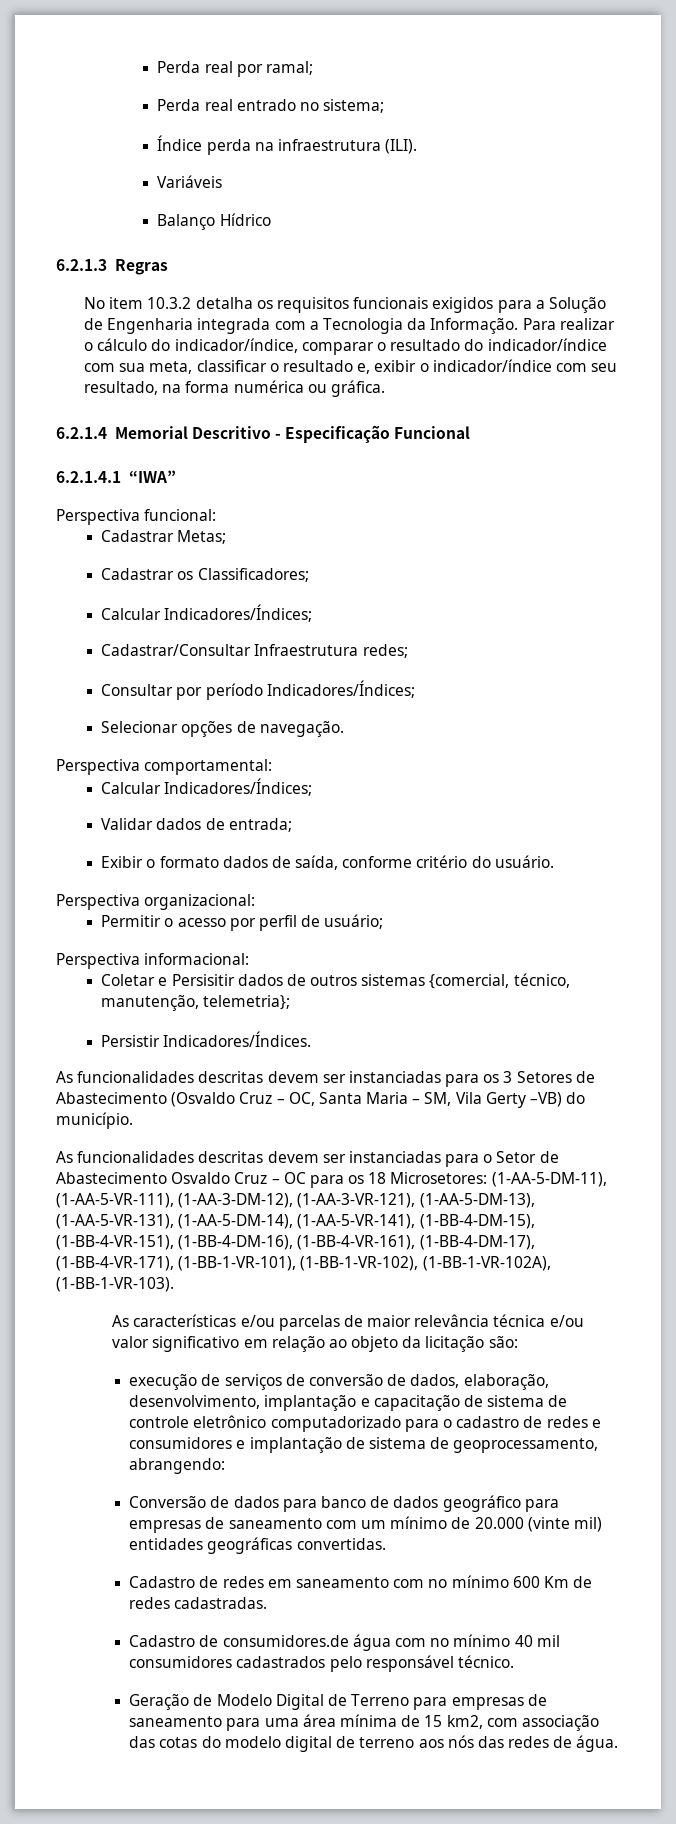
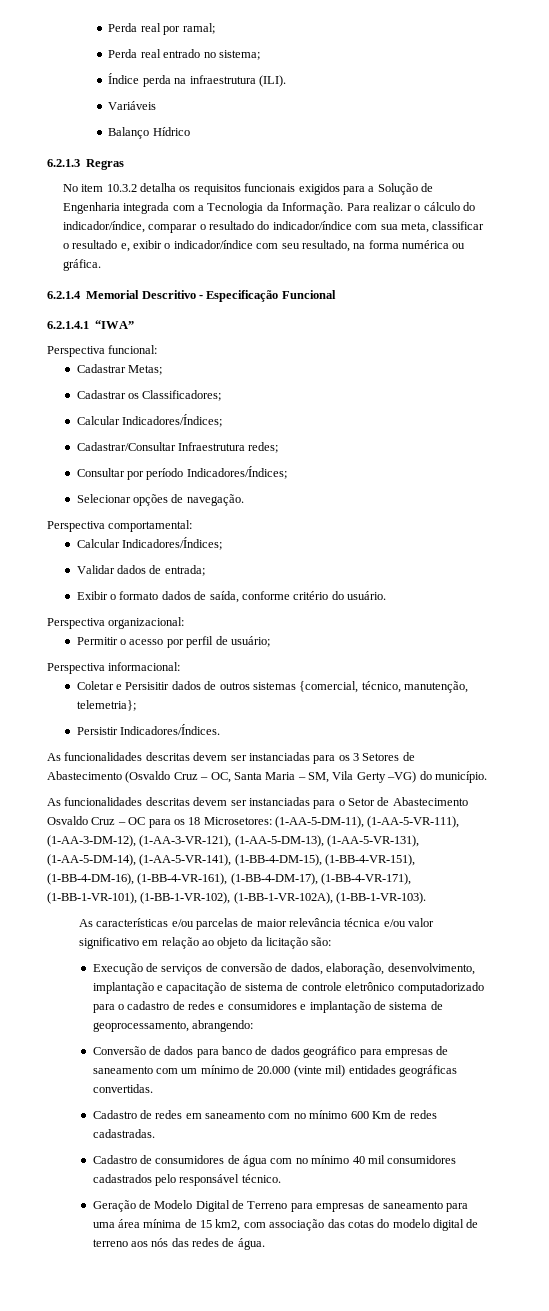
[530,1092,563,1107] –VB) -> [387,771,417,783] –VG)
[129,1374,198,1390] execução -> [92,963,143,975] Execução
[222,1635,349,1647] consumidores.de -> [155,1155,240,1164] consumidores de

